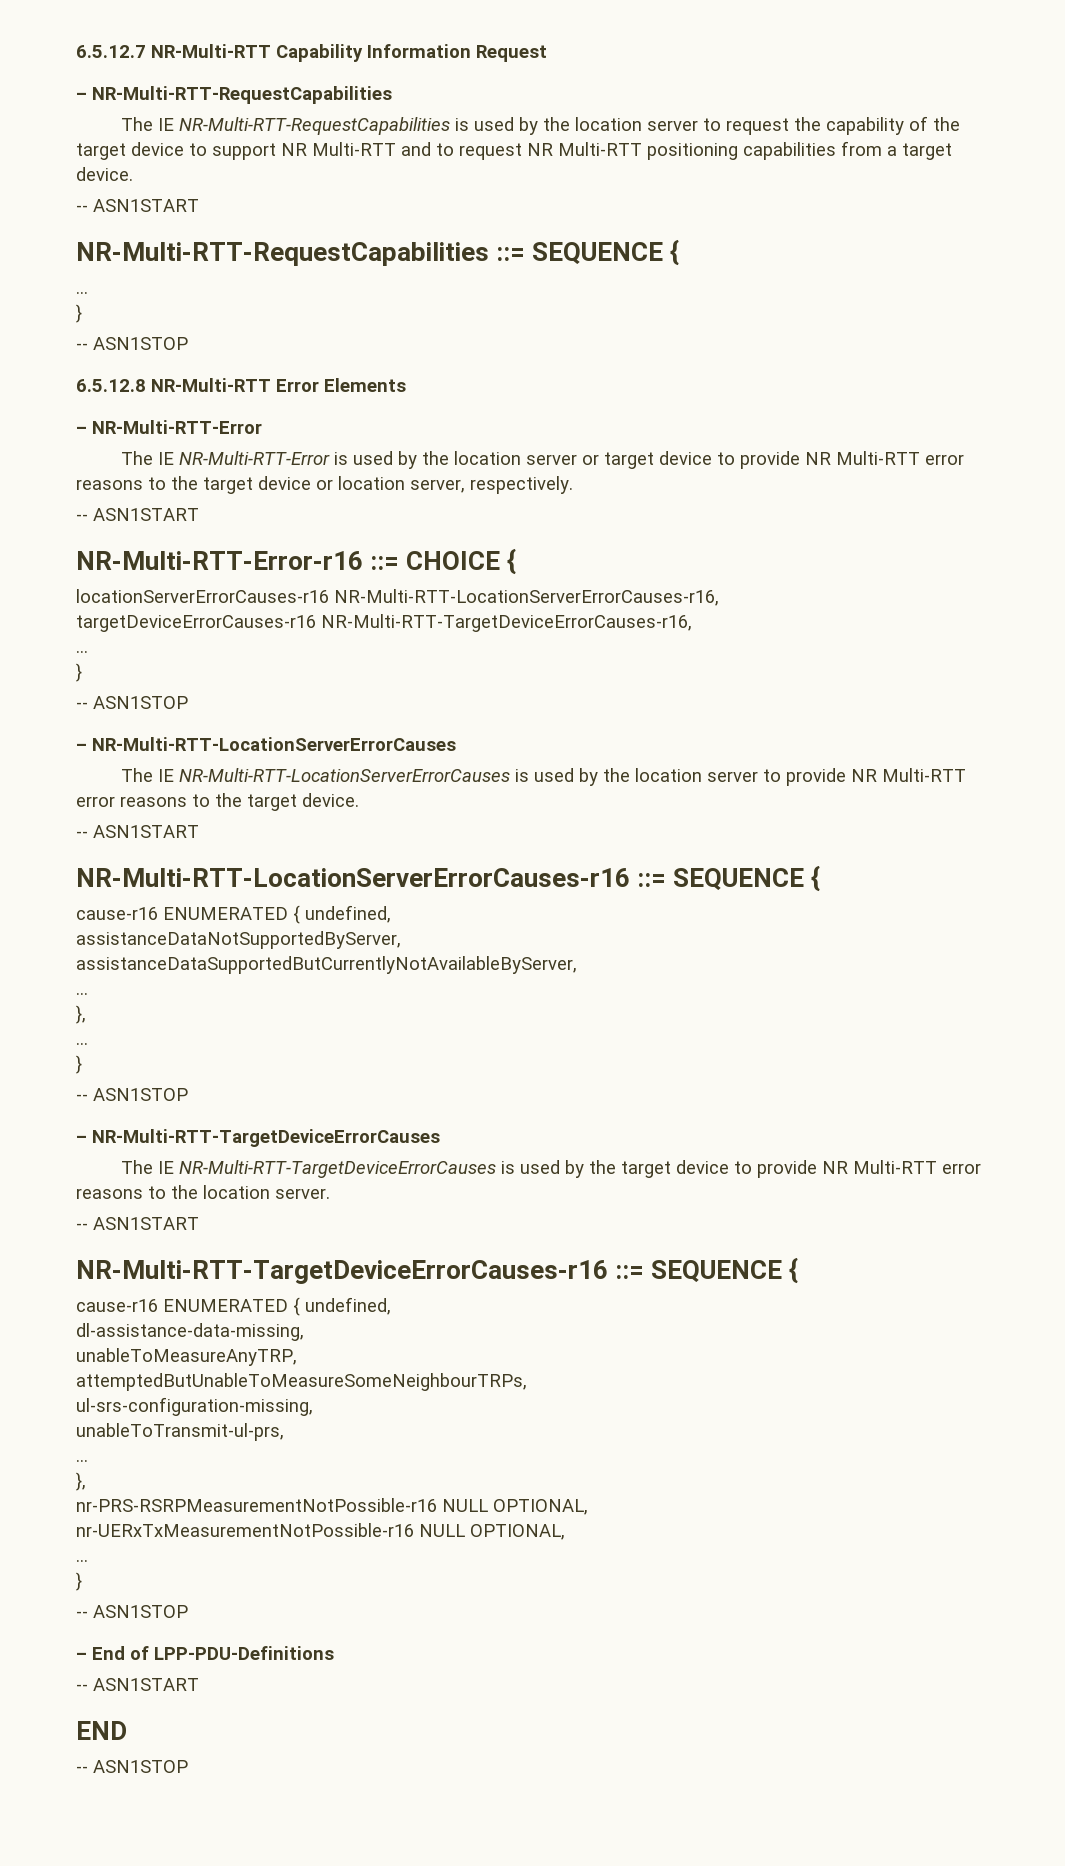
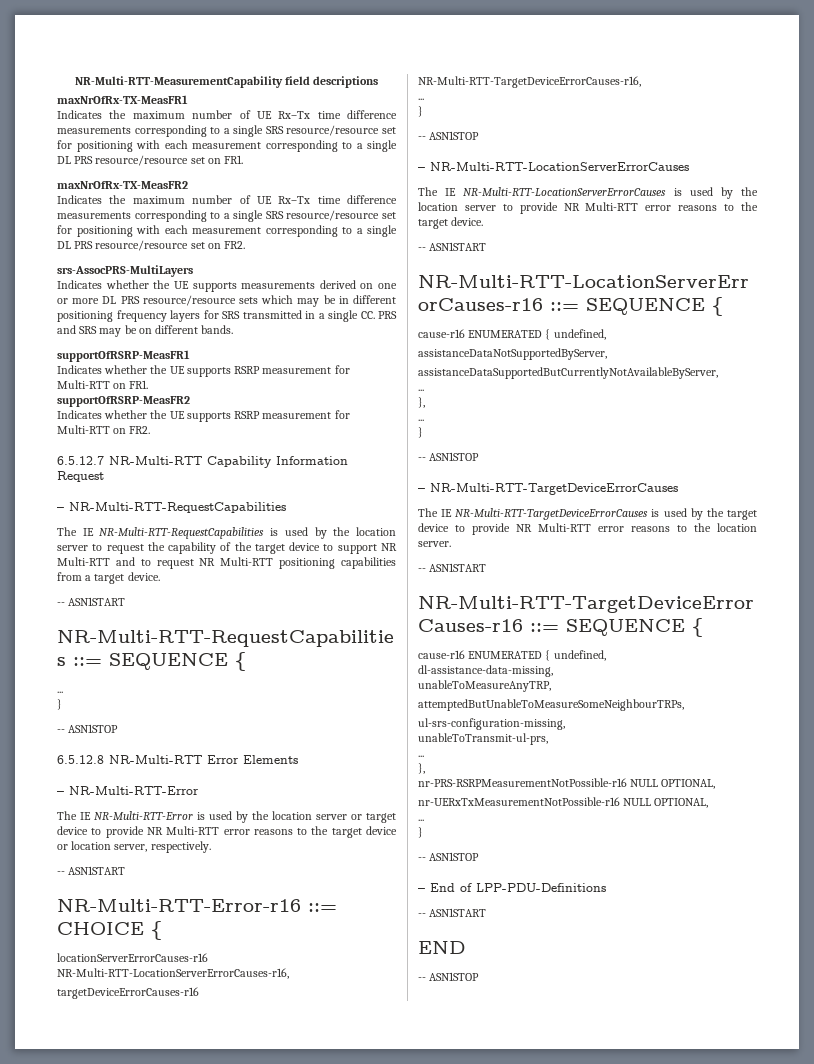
(76, 51) none -> [74,76,379,88] [57,95,188,104] [57,110,397,119] [57,125,396,137] [57,140,397,152] [57,155,244,166] [57,181,188,189] [57,195,397,204] [57,210,396,222] [57,225,397,237] [57,240,246,251] [57,265,193,277] [57,280,397,292] [57,295,396,307] [57,310,397,322] [57,325,234,337] [57,350,190,362] [57,365,350,377] [57,380,149,389] [57,396,190,407] [57,410,350,422] [57,425,151,434] NR-Multi-RTT-MeasurementCapability field descriptions // maxNrOfRx-TX-MeasFR1 // Indicates the maximum number of UE Rx–Tx time difference measurements corresponding to a single SRS resource/resource set for positioning with each measurement corresponding to a single DL PRS resource/resource set on FR1. // maxNrOfRx-TX-MeasFR2 // Indicates the maximum number of UE Rx–Tx time difference measurements corresponding to a single SRS resource/resource set for positioning with each measurement corresponding to a single DL PRS resource/resource set on FR2. // srs-AssocPRS-MultiLayers // Indicates whether the UE supports measurements derived on one or more DL PRS resource/resource sets which may be in different positioning frequency layers for SRS transmitted in a single CC. PRS and SRS may be on different bands. // supportOfRSRP-MeasFR1 // Indicates whether the UE supports RSRP measurement for Multi-RTT on FR1. // supportOfRSRP-MeasFR2 // Indicates whether the UE supports RSRP measurement for Multi-RTT on FR2. //

